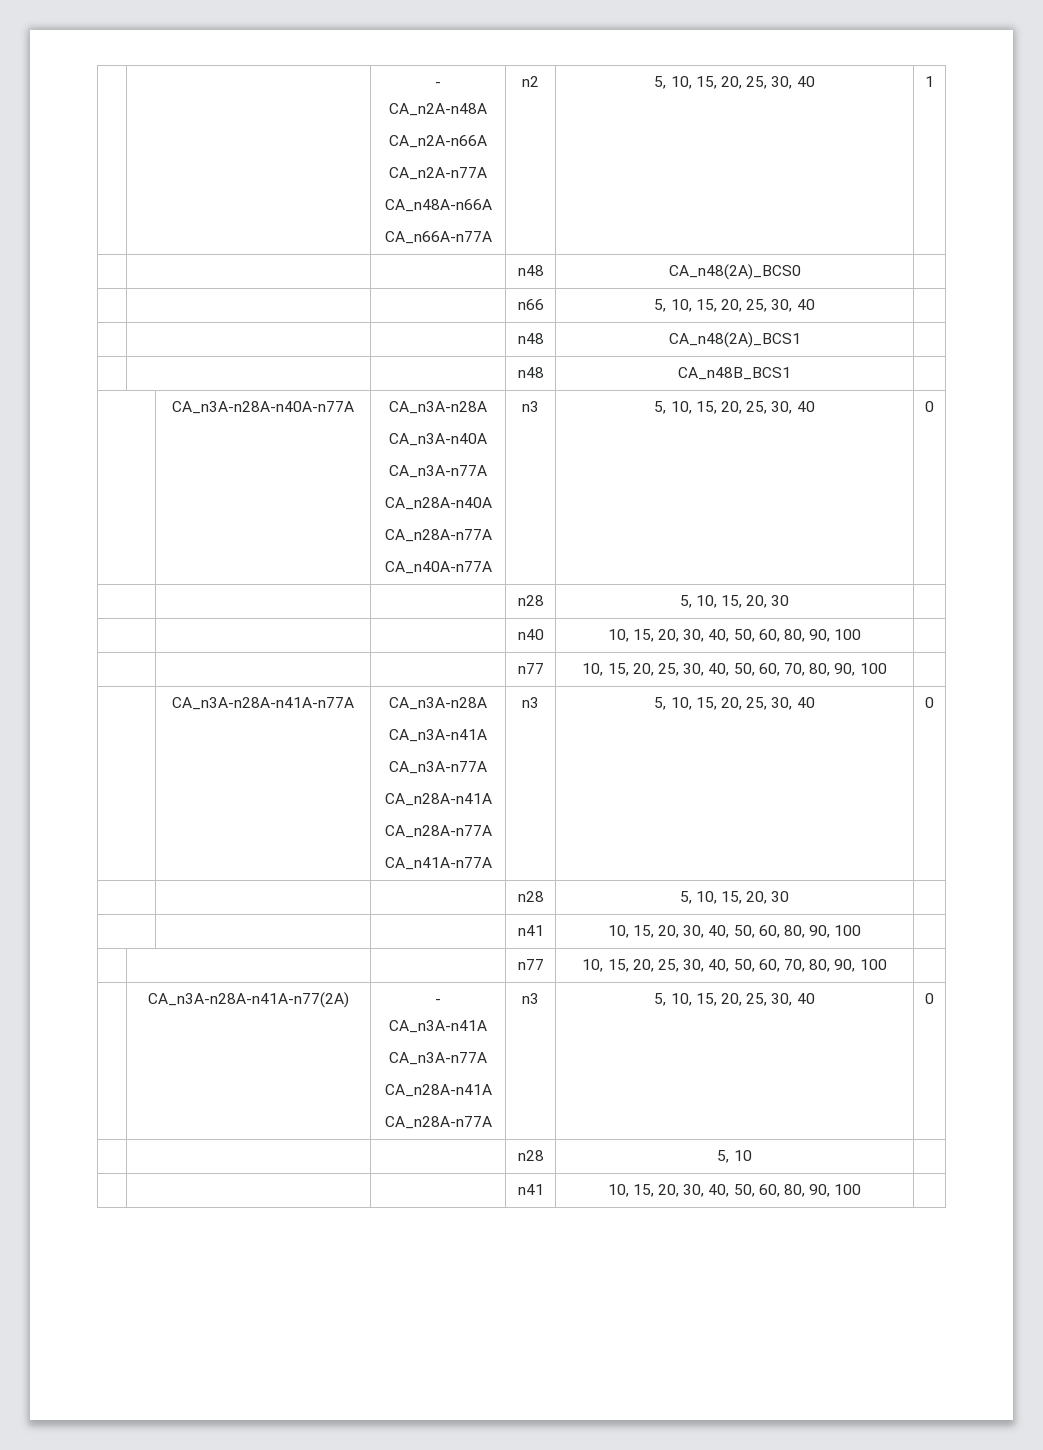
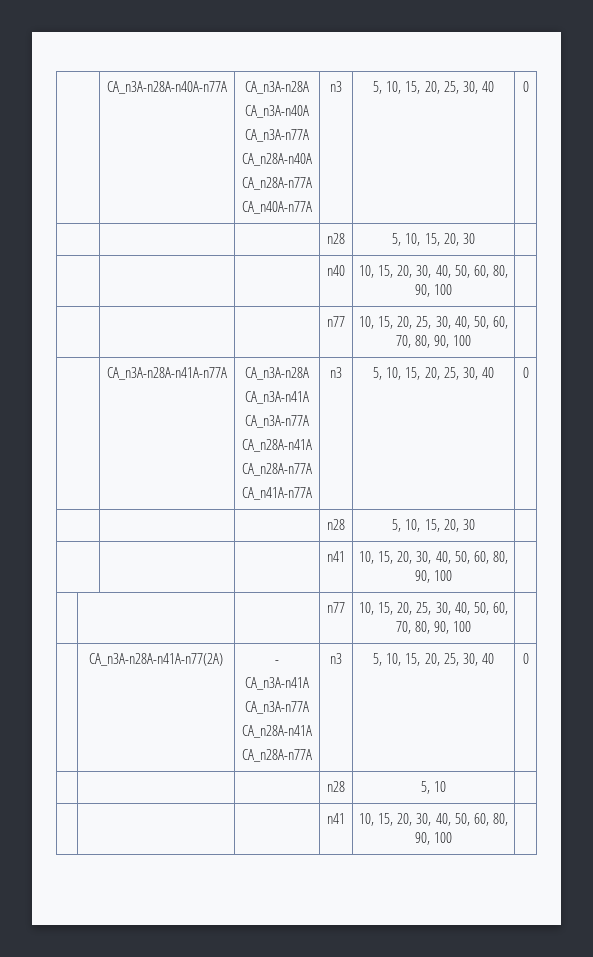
[435,82,441,87] [389,103,487,116] [389,135,487,148] [389,167,487,180] [384,199,492,212] [384,231,492,244] [522,76,539,87] [654,76,815,89] [925,76,934,87] [517,265,544,276] [668,264,801,280] [517,299,544,310] [654,299,815,312] [517,333,544,344] [668,332,801,348] [517,367,544,378] [678,367,791,380] | | - // CA_n2A-n48A // CA_n2A-n66A // CA_n2A-n77A // CA_n48A-n66A // CA_n66A-n77A | n2 | 5, 10, 15, 20, 25, 30, 40 | 1 // | | | n48 | CA_n48(2A)_BCS0 | // | | | n66 | 5, 10, 15, 20, 25, 30, 40 | // | | | n48 | CA_n48(2A)_BCS1 | // | | | n48 | CA_n48B_BCS1 | // | -> (107, 87) |

